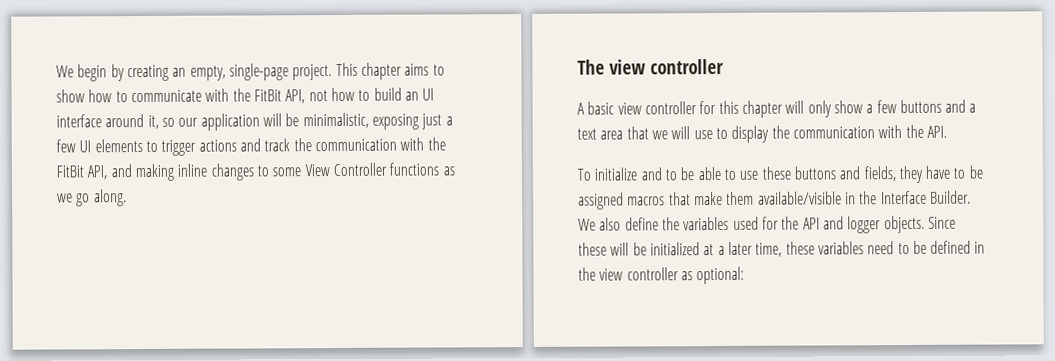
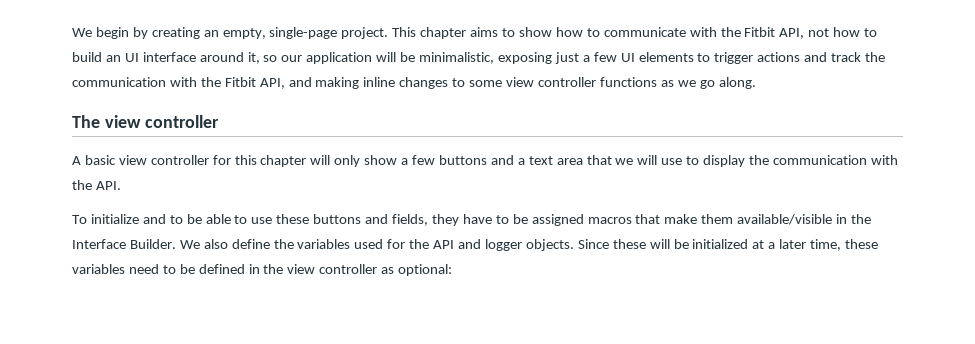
[253,89,282,102] FitBit -> [744,27,776,37] Fitbit
[56,165,84,178] FitBit -> [224,77,256,87] Fitbit
[304,162,387,177] View Controller -> [506,77,596,87] view controller

